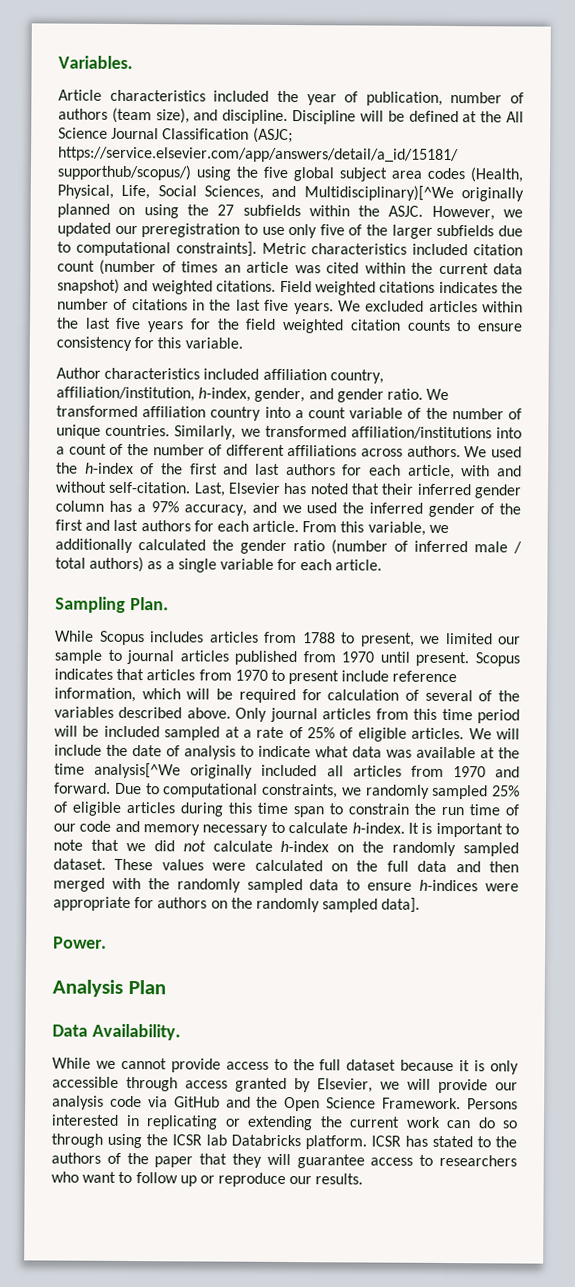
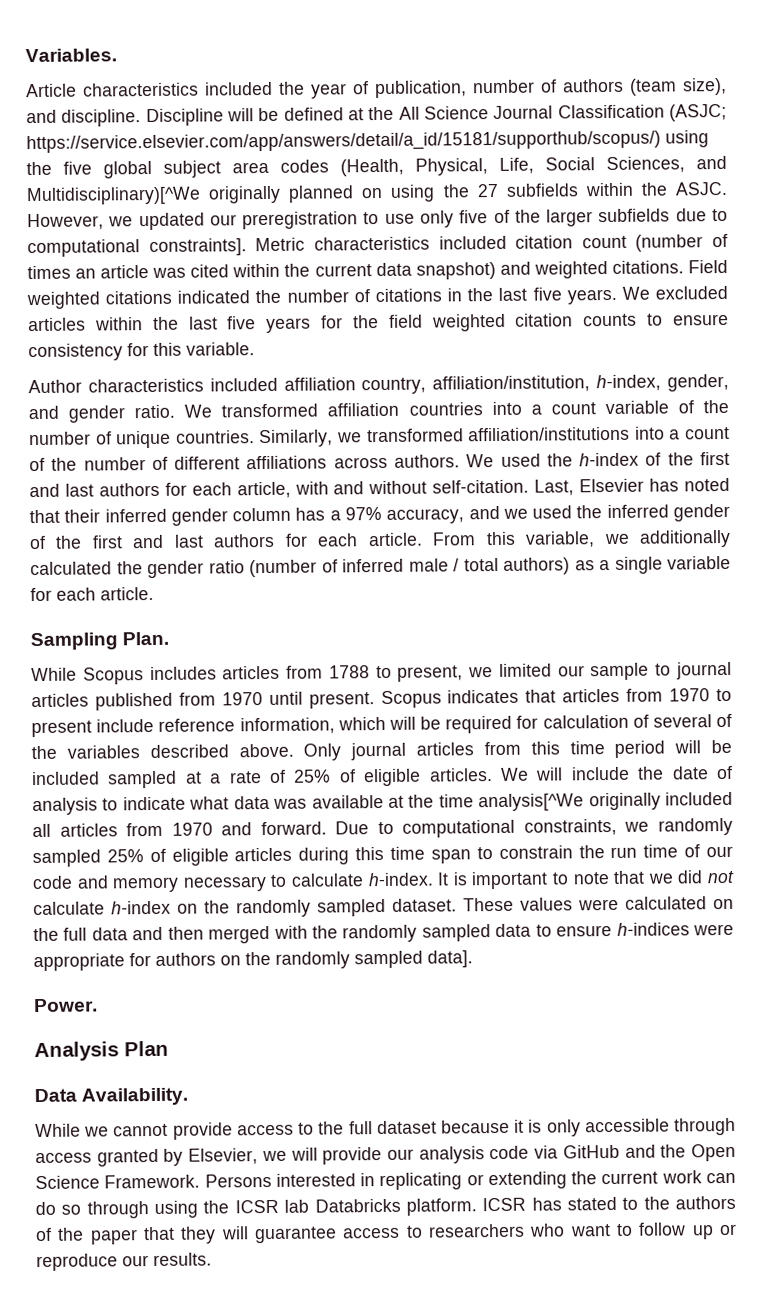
[438,281,498,294] indicates -> [177,290,251,304] indicated
[210,406,262,421] country -> [408,402,483,416] countries

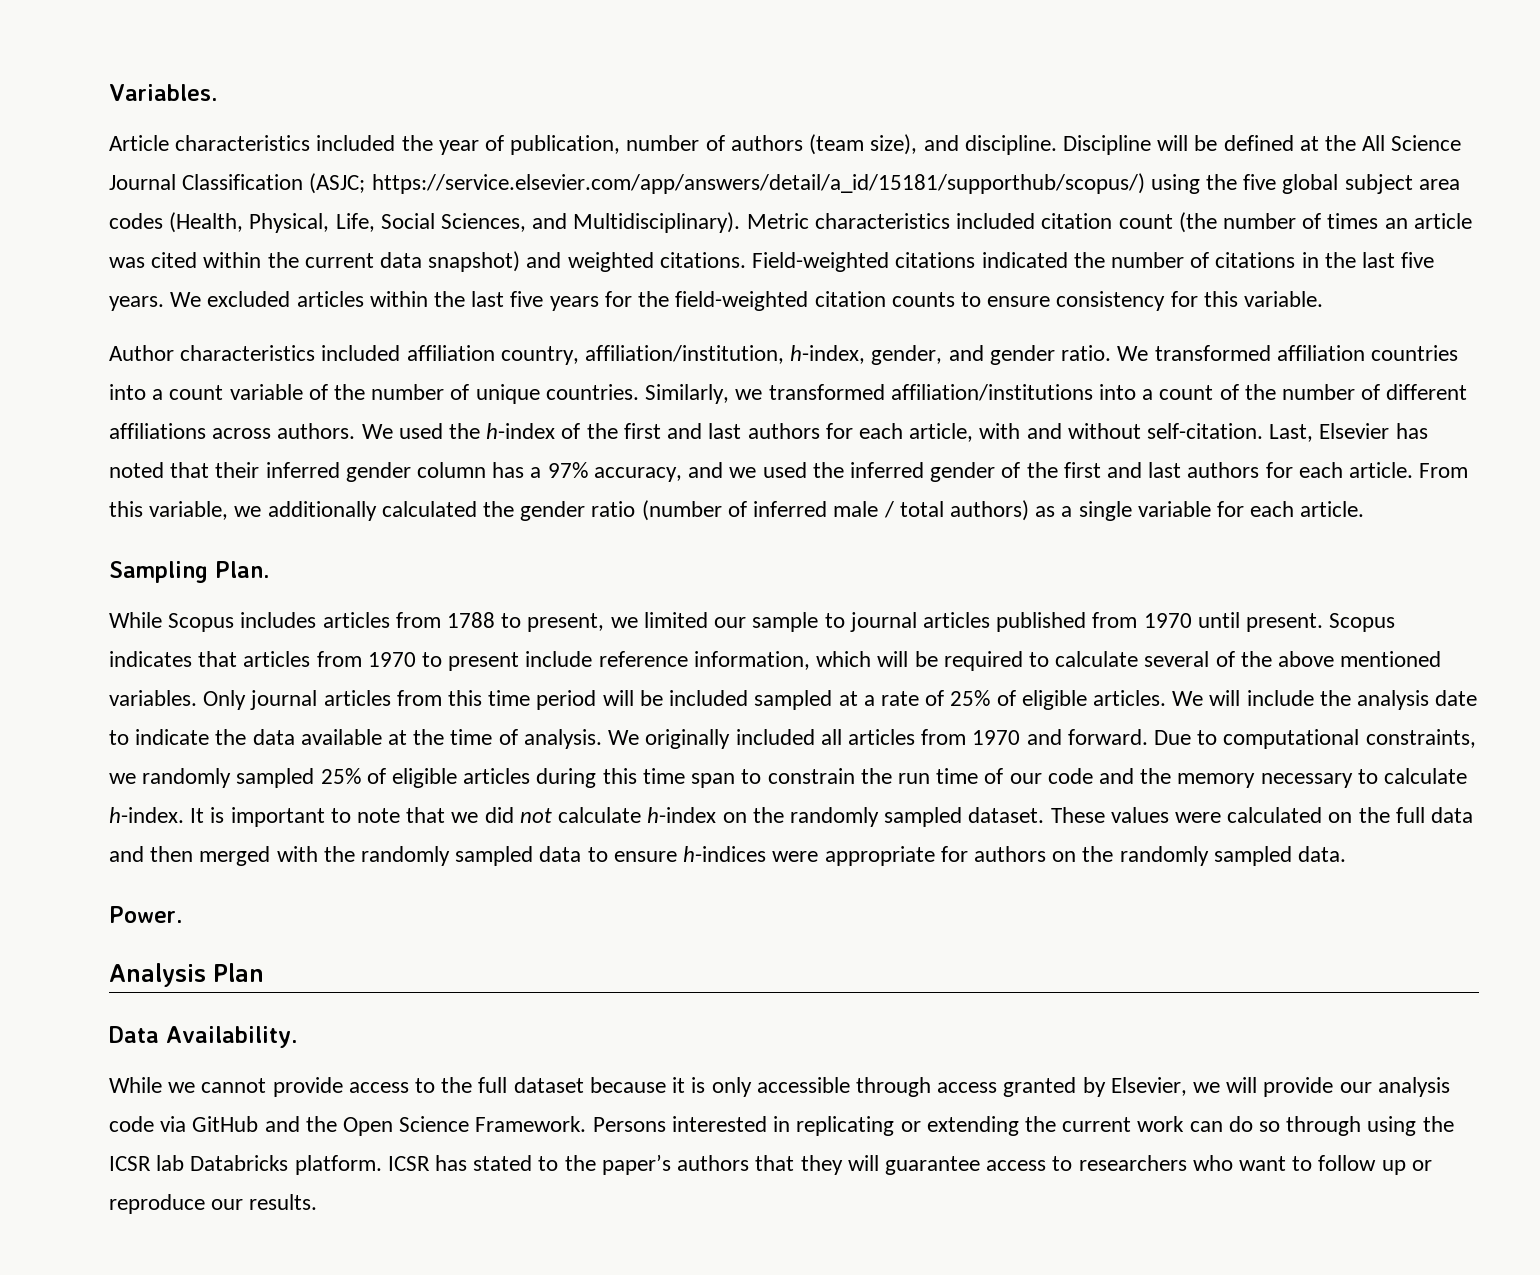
[26,181,729,206] [27,208,729,231] [27,238,247,258] Multidisciplinary)[^We originally planned on using the 27 subfields within the ASJC. However, we updated our preregistration to use only five of the larger subfields due to computational constraints]. -> [573,212,741,233] Multidisciplinary).
[635,234,704,252] (number -> [1178,212,1296,233] (the number
[688,259,729,274] [26,291,100,310] Field weighted -> [752,252,890,272] Field-weighted
[388,313,506,332] field weighted -> [675,291,809,311] field-weighted
[516,713,732,729] [31,743,294,760] for calculation of several of the variables described above. -> [1028,651,1442,667] [109,690,197,706] to calculate several of the above mentioned variables.
[672,765,733,780] [32,795,308,816] date of analysis to indicate what data was -> [1357,690,1478,710] [109,729,295,745] analysis date to indicate the data
[478,793,585,812] analysis[^We -> [498,729,640,749] of analysis. We
(109, 882) none -> [1140,768,1172,784] the
[427,950,473,968] data]. -> [1297,846,1346,862] data.
[675,1195,736,1210] [36,1227,138,1245] authors of the paper -> [601,1154,750,1175] paper’s authors

